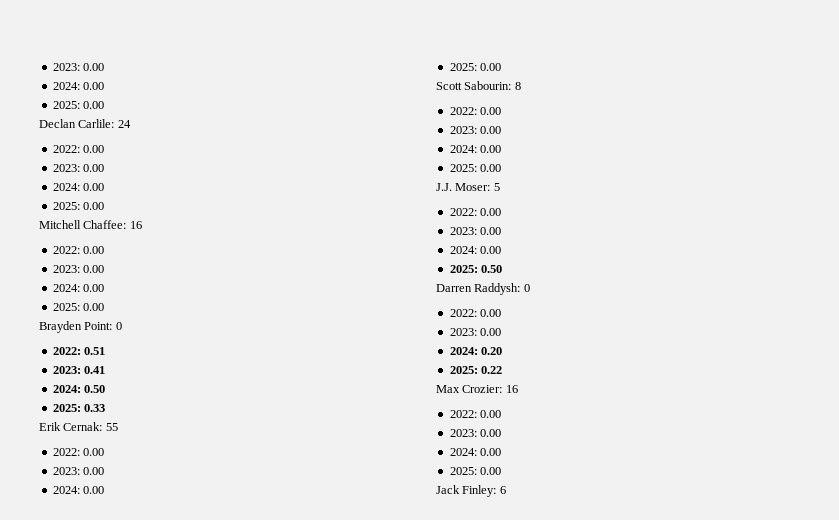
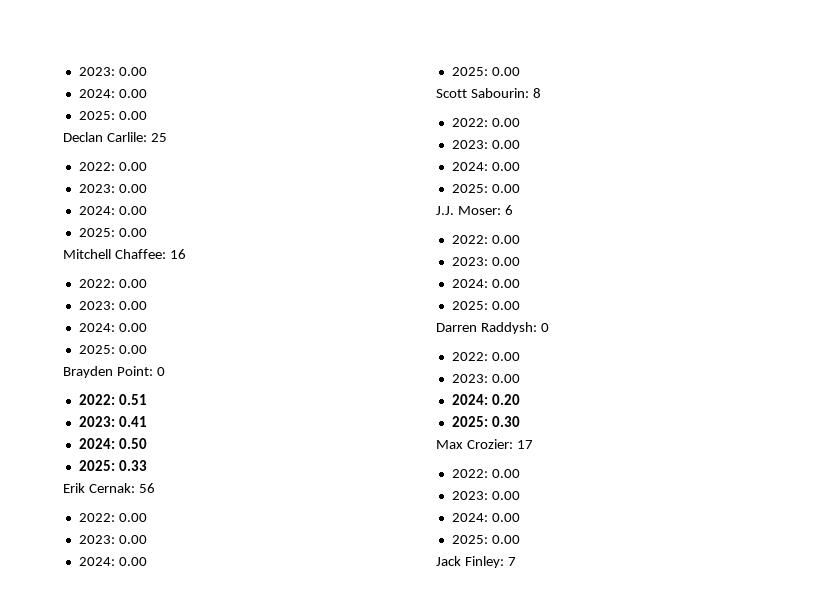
[117,120,131,128] 24 -> [150,133,167,142] 25
[105,423,118,431] 55 -> [138,483,155,493] 56
[493,183,500,191] [449,208,502,216] [449,227,502,235] [449,246,502,254] [449,265,503,273] 5 // 2022: 0.00 // 2023: 0.00 // 2024: 0.00 // 2025: 0.50 -> [504,205,513,215] [451,235,520,244] [451,257,520,266] [451,279,520,288] [451,301,520,310] 6 // 2022: 0.00 // 2023: 0.00 // 2024: 0.00 // 2025: 0.00
[481,366,503,374] 0.22 -> [491,416,520,427] 0.30
[505,385,518,393] 16 -> [516,440,533,449] 17
[499,486,506,494] 6 -> [507,557,516,566] 7

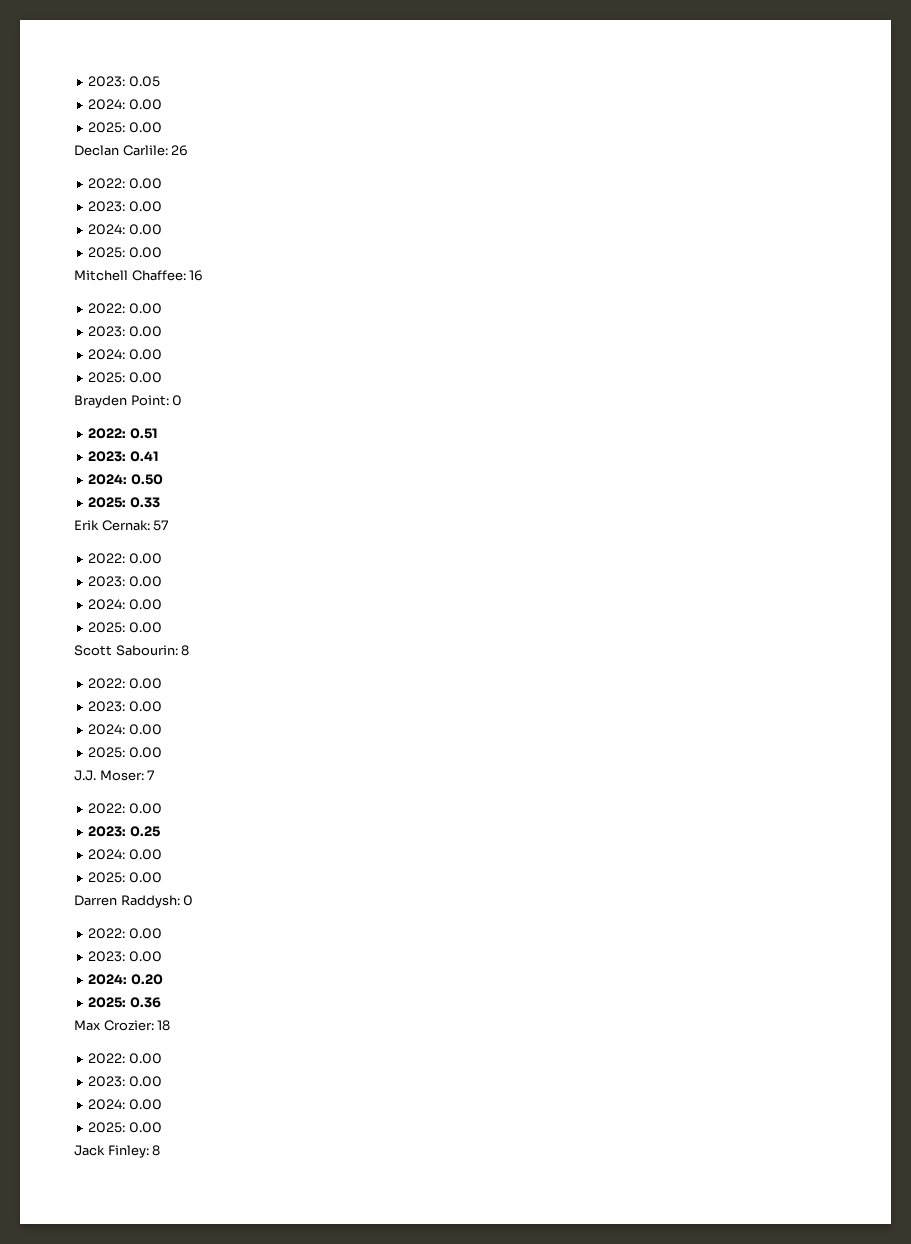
[78,67,147,76] 2023: 0.00 -> [88,76,160,87] 2023: 0.05
[150,133,167,142] 25 -> [171,145,189,156] 26
[138,483,155,493] 56 -> [153,520,169,531] 57
[504,205,513,215] [451,235,520,244] [451,257,520,266] 6 // 2022: 0.00 // 2023: 0.00 -> [147,770,155,780] [88,803,162,814] [88,826,160,837] 7 // 2022: 0.00 // 2023: 0.25
[491,416,520,427] 0.30 -> [129,997,161,1008] 0.36
[516,440,533,449] 17 -> [157,1020,171,1031] 18
[507,557,516,566] 7 -> [152,1145,161,1156] 8

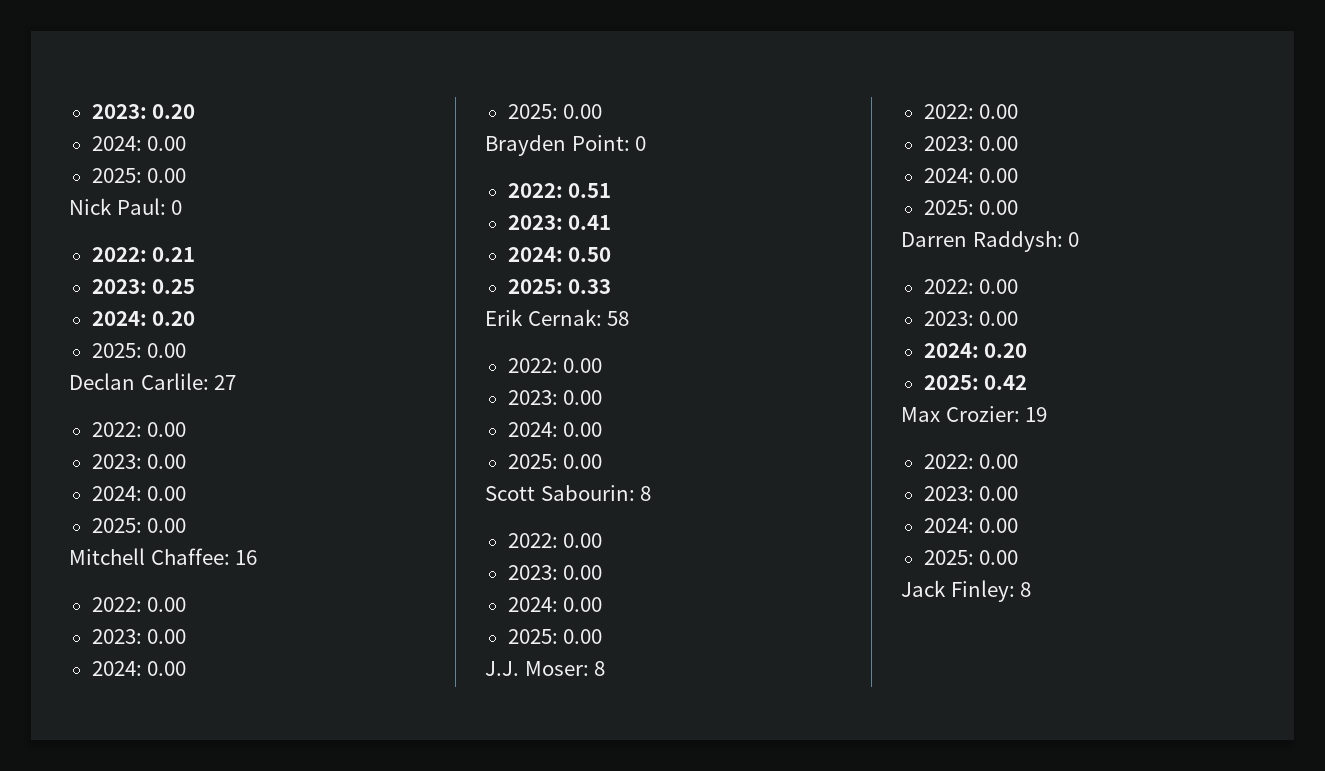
[88,76,160,87] [88,99,162,110] [88,122,162,133] 2023: 0.05 // 2024: 0.00 // 2025: 0.00 -> [91,104,196,119] [91,136,187,151] [91,168,187,183] [69,198,183,215] [91,247,196,262] [91,279,196,294] [91,311,196,326] [91,343,187,358] 2023: 0.20 // 2024: 0.00 // 2025: 0.00 // Nick Paul: 0 // 2022: 0.21 // 2023: 0.25 // 2024: 0.20 // 2025: 0.00
[171,145,189,156] 26 -> [214,375,237,390] 27
[153,520,169,531] 57 -> [607,311,630,326] 58
[147,770,155,780] [88,803,162,814] [88,826,160,837] 7 // 2022: 0.00 // 2023: 0.25 -> [594,661,606,676] [923,104,1019,119] [923,136,1019,151] 8 // 2022: 0.00 // 2023: 0.00
[129,997,161,1008] 0.36 -> [984,375,1028,390] 0.42
[157,1020,171,1031] 18 -> [1025,407,1048,422] 19

